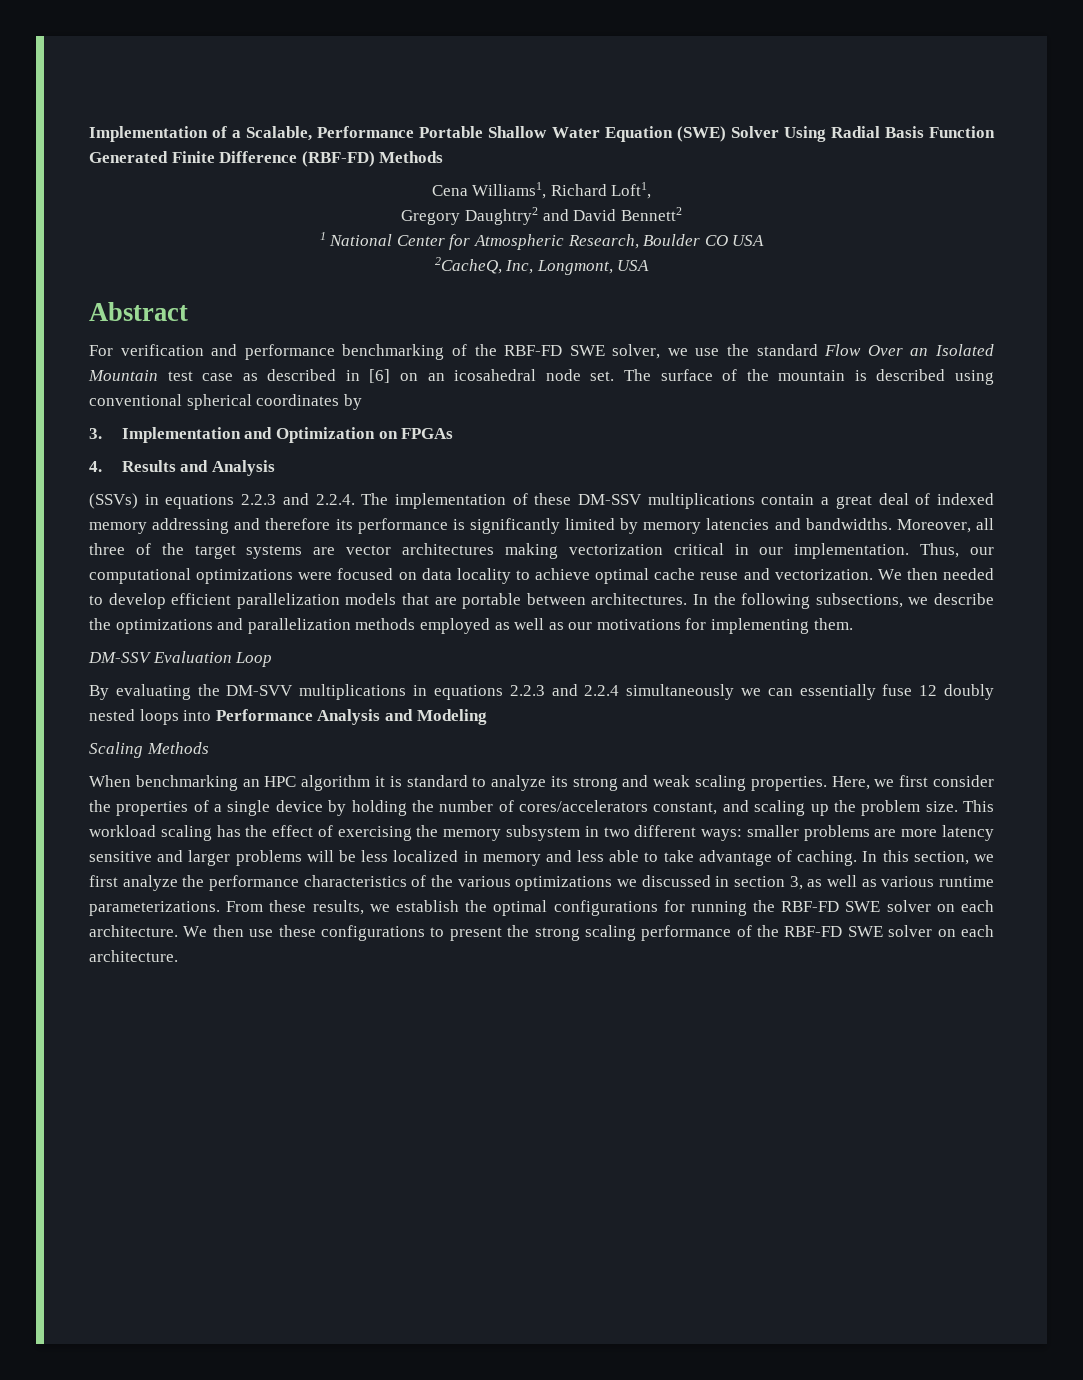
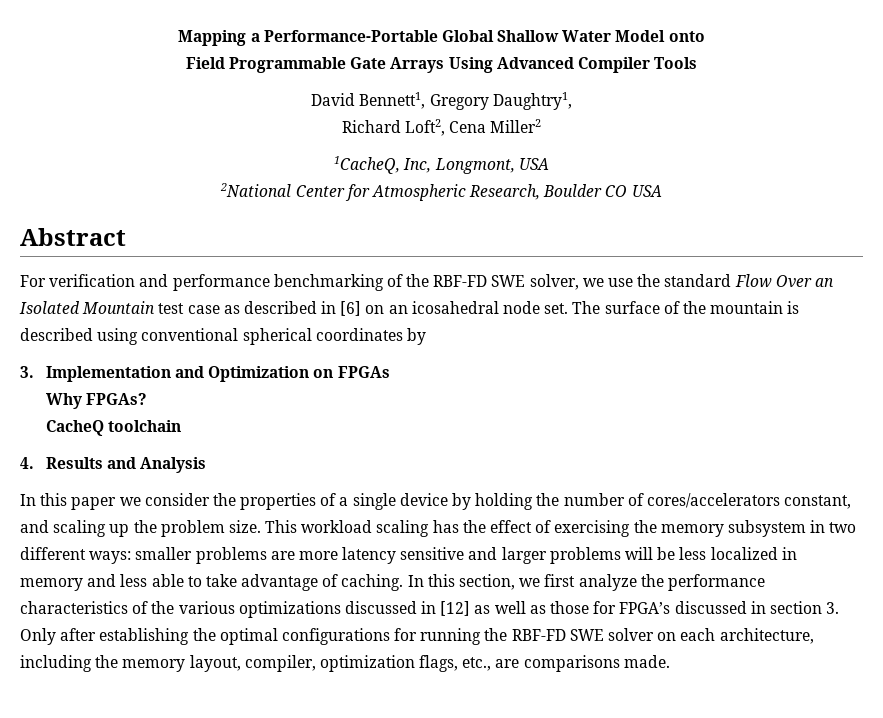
[89,126,995,142] [89,151,444,167] [431,182,652,199] [401,207,682,225] [319,232,393,246] Implementation of a Scalable, Performance Portable Shallow Water Equation (SWE) Solver Using Radial Basis Function Generated Finite Difference (RBF-FD) Methods // Cena Williams1, Richard Loft1, // Gregory Daughtry2 and David Bennett2 // 1 National -> [178,30,705,46] [185,57,698,73] [311,92,572,110] [341,119,542,136] [334,156,549,174] [220,183,292,197] Mapping a Performance-Portable Global Shallow Water Model onto // Field Programmable Gate Arrays Using Advanced Compiler Tools // David Bennett1, Gregory Daughtry1, // Richard Loft2, Cena Miller2 // 1CacheQ, Inc, Longmont, USA // 2National
[434,257,650,275] // 2CacheQ, Inc, Longmont, USA -> (662, 191) none
(454, 433) none -> [45,393,147,409] [45,420,181,436] // Why FPGAs? // CacheQ toolchain
[89,493,995,509] [89,518,994,534] [89,543,994,559] [89,568,994,584] [89,593,995,609] [89,618,853,634] [88,651,273,667] [89,684,994,700] [89,709,487,725] [89,742,209,758] [89,775,929,791] (SSVs) in equations 2.2.3 and 2.2.4. The implementation of these DM-SSV multiplications contain a great deal of indexed memory addressing and therefore its performance is significantly limited by memory latencies and bandwidths. Moreover, all three of the target systems are vector architectures making vectorization critical in our implementation. Thus, our computational optimizations were focused on data locality to achieve optimal cache reuse and vectorization. We then needed to develop efficient parallelization models that are portable between architectures. In the following subsections, we describe the optimizations and parallelization methods employed as well as our motivations for implementing them. // DM-SSV Evaluation Loop // By evaluating the DM-SVV multiplications in equations 2.2.3 and 2.2.4 simultaneously we can essentially fuse 12 doubly nested loops into Performance Analysis and Modeling // Scaling Methods // When benchmarking an HPC algorithm it is standard to analyze its strong and weak scaling properties. Here, we first -> [20,493,141,510] In this paper we
[617,875,994,890] [89,900,459,916] we discussed in section 3, as well as various runtime parameterizations. From these results, we establish -> [344,601,840,616] [20,628,190,645] discussed in [12] as well as those for FPGA’s discussed in section 3. Only after establishing
[89,925,995,941] [89,950,178,962] architecture. We then use these configurations to present the strong scaling performance of the RBF-FD SWE solver on each architecture. -> [719,628,814,644] [20,655,670,672] architecture, including the memory layout, compiler, optimization flags, etc., are comparisons made.

